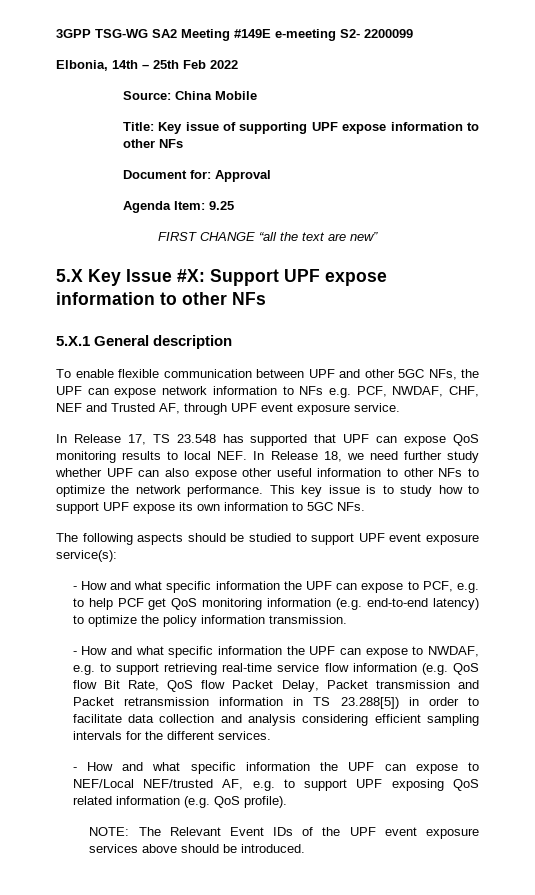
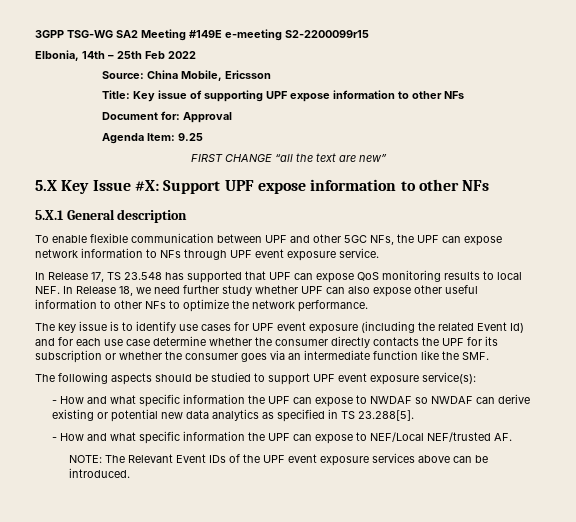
[340,29,413,38] S2- 2200099 -> [285,30,369,38] S2-2200099r15
[214,91,257,100] Mobile -> [181,70,272,81] Mobile, Ericsson
[328,386,479,398] [56,403,180,414] e.g. PCF, NWDAF, CHF, NEF and Trusted AF, -> (181, 254) none
[269,485,295,494] This -> [35,323,55,331] // The
[400,485,479,497] [56,502,365,514] study how to support UPF expose its own information to 5GC NFs. -> [136,321,524,334] [35,336,498,348] [35,350,489,363] identify use cases for UPF event exposure (including the related Event Id) and for each use case determine whether the consumer directly contacts the UPF for its subscription or whether the consumer goes via an intermediate function like the SMF.
[422,581,479,593] [72,598,480,610] [72,615,347,627] [72,646,480,658] [72,663,480,675] [72,680,480,692] [72,697,480,709] [72,714,480,726] [72,731,271,740] PCF, e.g. to help PCF get QoS monitoring information (e.g. end-to-end latency) to optimize the policy information transmission. // - How and what specific information the UPF can expose to NWDAF, e.g. to support retrieving real-time service flow information (e.g. QoS flow Bit Rate, QoS flow Packet Delay, Packet transmission and Packet retransmission information in TS 23.288[5]) in order to facilitate data collection and analysis considering efficient sampling intervals for the different services. -> [369,394,530,404] [51,409,414,422] NWDAF so NWDAF can derive existing or potential new data analytics as specified in TS 23.288[5].
[222,779,480,791] [72,796,287,808] AF, e.g. to support UPF exposing QoS related information (e.g. QoS profile). -> [493,433,512,441] AF.
[181,844,220,853] should -> [452,456,472,463] can

